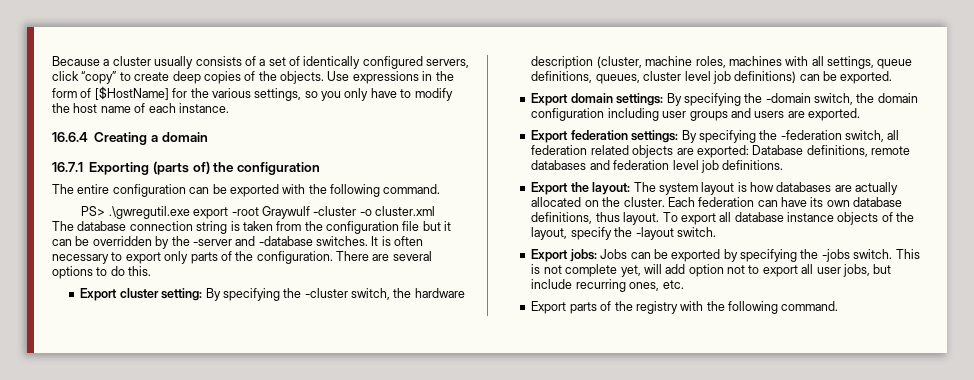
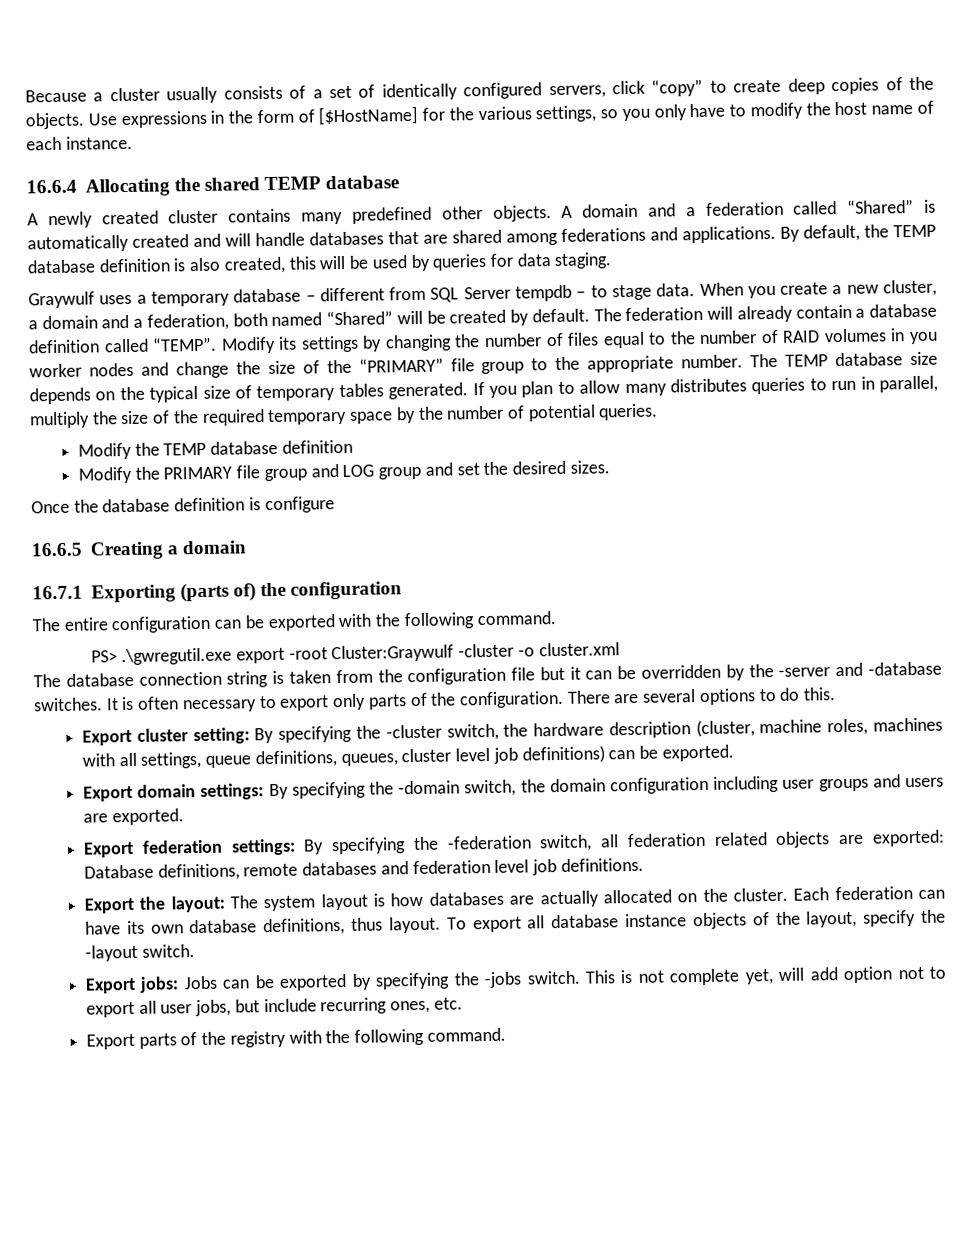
(88, 137) none -> [84,175,400,197] [27,198,936,229] [27,224,936,253] [27,252,613,274] [28,279,937,309] [28,303,937,331] [28,328,938,354] [29,351,939,379] [29,375,938,405] [29,403,659,429] [78,439,353,460] [78,460,610,484] [31,496,335,514] [31,542,82,557] Allocating the shared TEMP database // A newly created cluster contains many predefined other objects. A domain and a federation called “Shared” is automatically created and will handle databases that are shared among federations and applications. By default, the TEMP database definition is also created, this will be used by queries for data staging. // Graywulf uses a temporary database – different from SQL Server tempdb – to stage data. When you create a new cluster, a domain and a federation, both named “Shared” will be created by default. The federation will already contain a database definition called “TEMP”. Modify its settings by changing the number of files equal to the number of RAID volumes in you worker nodes and change the size of the “PRIMARY” file group to the appropriate number. The TEMP database size depends on the typical size of temporary tables generated. If you plan to allow many distributes queries to run in parallel, multiply the size of the required temporary space by the number of potential queries. // Modify the TEMP database definition // Modify the PRIMARY file group and LOG group and set the desired sizes. // Once the database definition is configure // 16.6.5
[261,206,310,219] Graywulf -> [331,644,455,663] Cluster:Graywulf

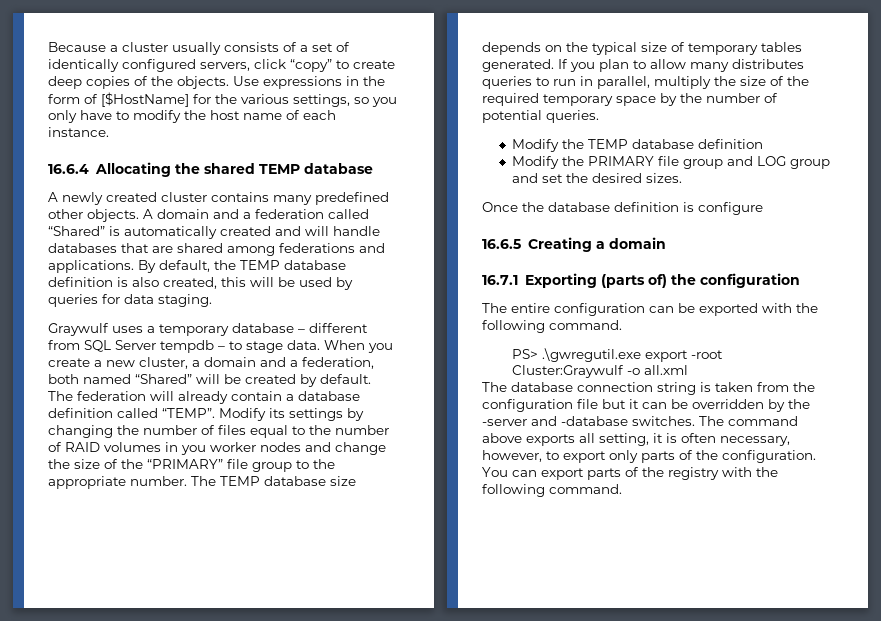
[458,642,620,658] -cluster -o cluster.xml -> [626,365,688,375] -o all.xml
[105,696,257,713] It is often necessary -> [699,416,798,426] [482,433,790,446] [482,450,542,462] The command above exports all setting, it is often necessary, however,
[566,687,837,706] [82,717,943,746] [82,744,734,769] [83,774,945,802] [83,808,184,826] [83,829,946,858] [84,857,644,881] [84,886,945,914] [85,909,947,936] [85,944,195,962] [85,966,946,994] [86,997,463,1018] [86,1033,136,1050] There are several options to do this. // Export cluster setting: By specifying the -cluster switch, the hardware description (cluster, machine roles, machines with all settings, queue definitions, queues, cluster level job definitions) can be exported. // Export domain settings: By specifying the -domain switch, the domain configuration including user groups and users are exported. // Export federation settings: By specifying the -federation switch, all federation related objects are exported: Database definitions, remote databases and federation level job definitions. // Export the layout: The system layout is how databases are actually allocated on the cluster. Each federation can have its own database definitions, thus layout. To export all database instance objects of the layout, specify the -layout switch. // Export jobs: Jobs can be exported by specifying the -jobs switch. This is not complete yet, will add option not to export all user jobs, but include recurring ones, etc. // Export -> [482,467,584,480] You can export

